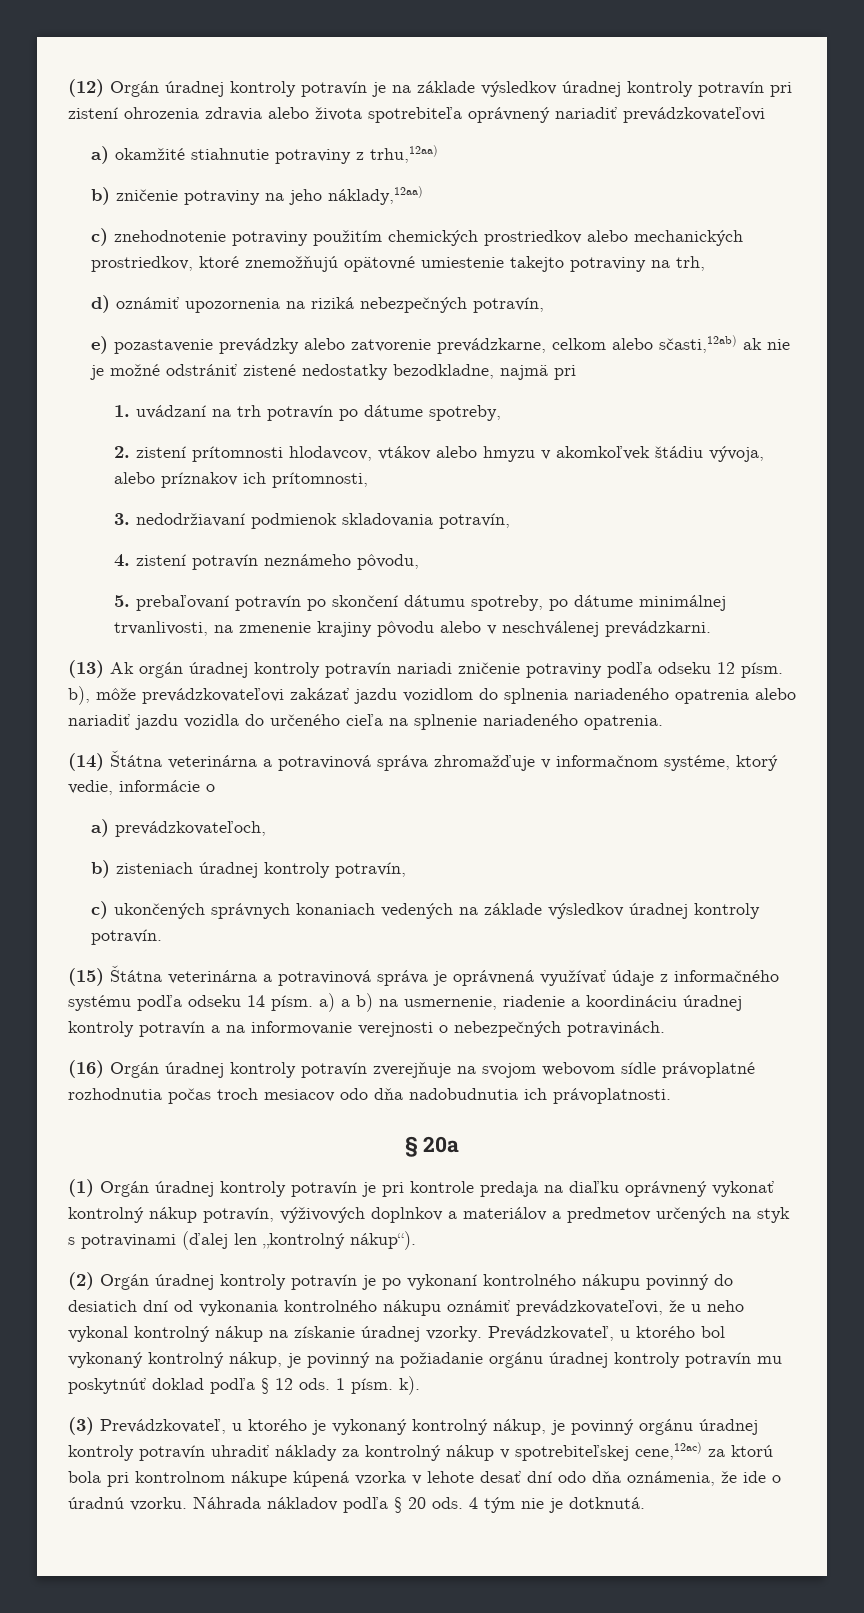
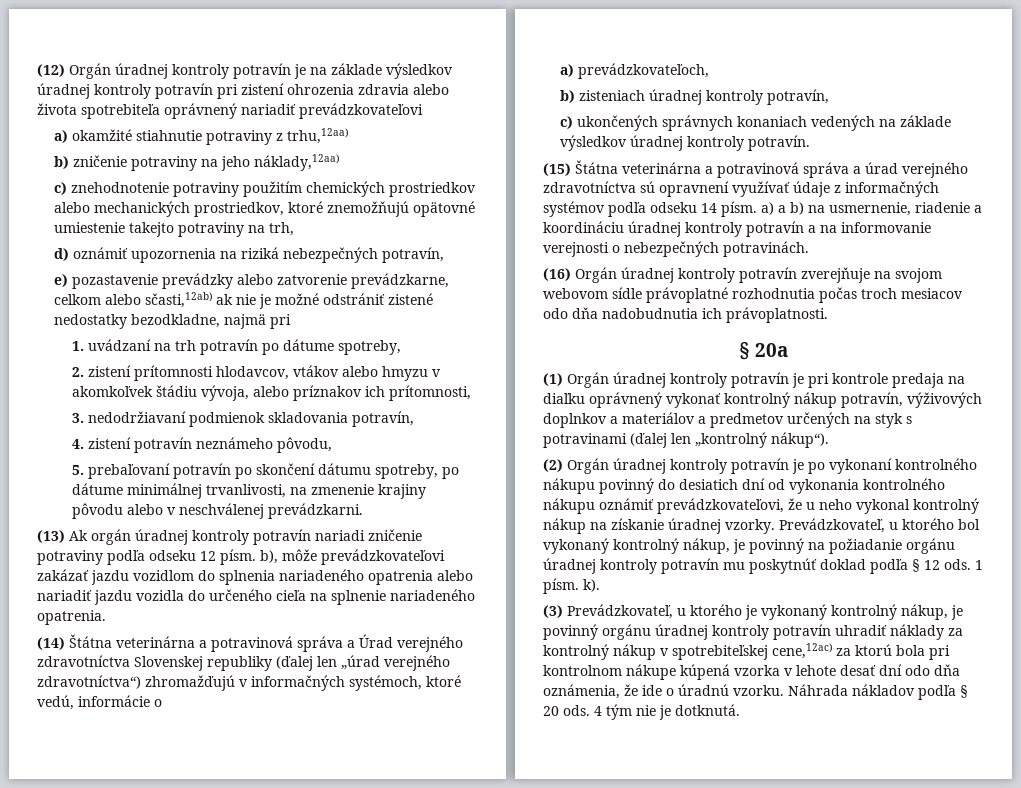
[434,755,778,771] [68,780,113,795] zhromažďuje v informačnom systéme, ktorý vedie, -> [347,634,463,652] [37,655,450,671] [37,675,461,691] [37,695,74,710] a Úrad verejného zdravotníctva Slovenskej republiky (ďalej len „úrad verejného zdravotníctva“) zhromažďujú v informačných systémoch, ktoré vedú,
[433,970,534,986] je oprávnená -> [853,162,968,178] [543,181,729,197] a úrad verejného zdravotníctva sú opravnení
[674,970,779,982] [68,995,131,1011] informačného systému -> [845,181,939,197] [543,201,605,217] informačných systémov

